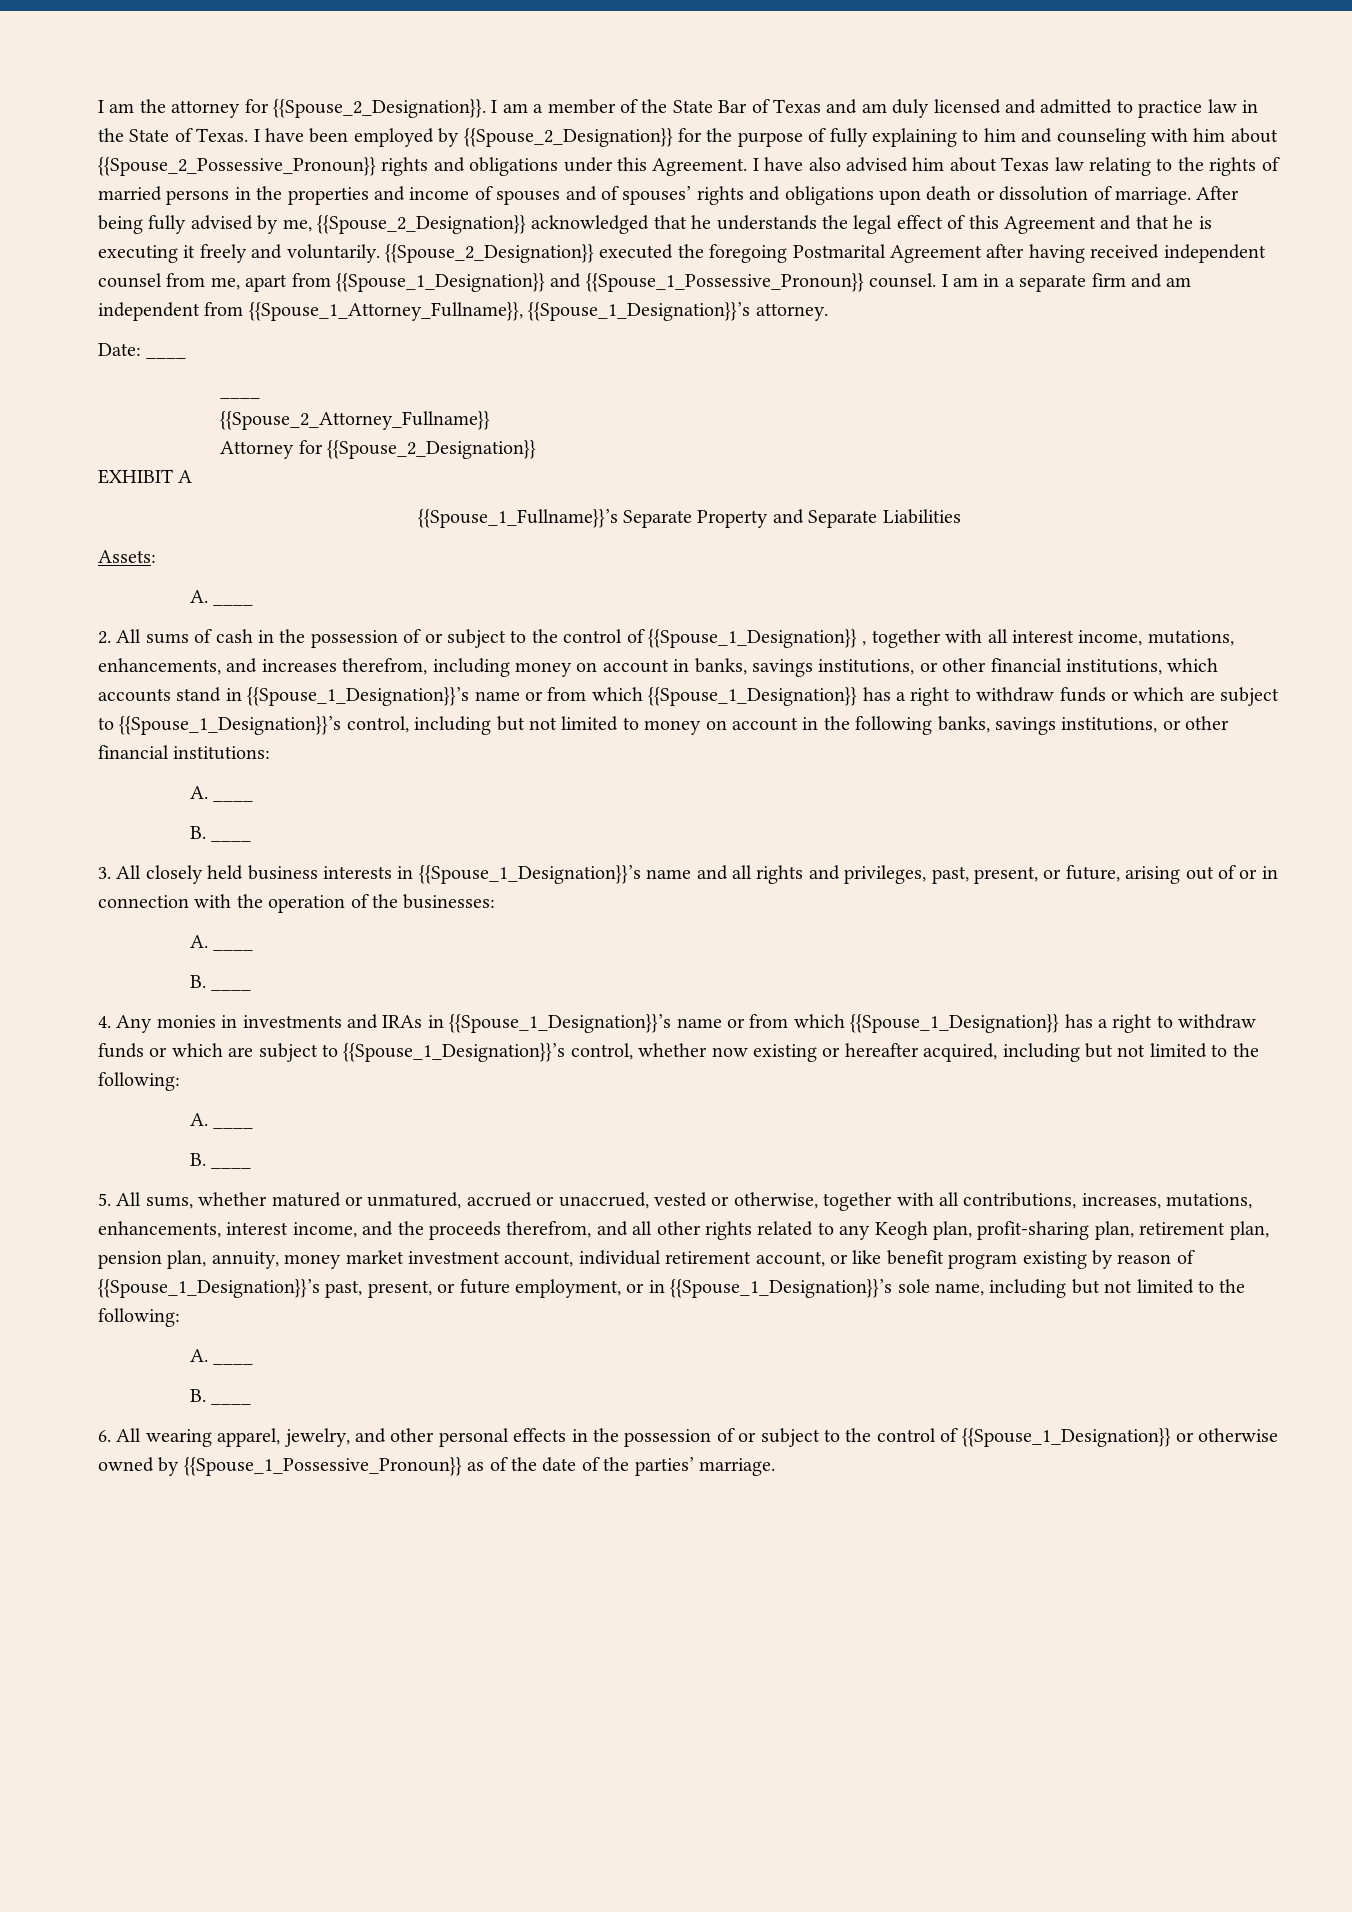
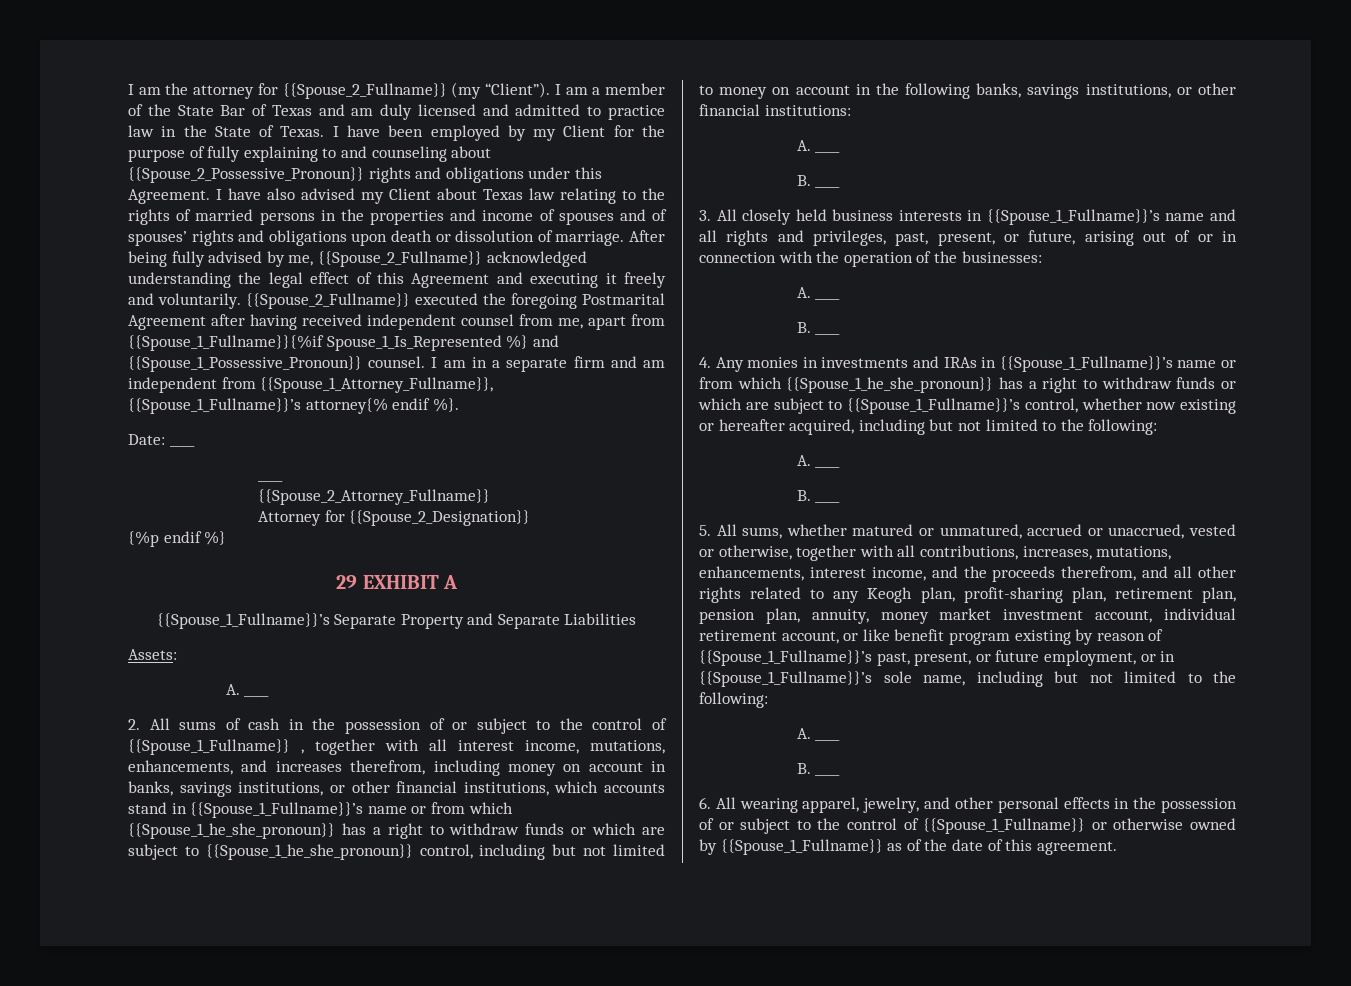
[273,99,486,118] {{Spouse_2_Designation}}. -> [282,82,551,99] {{Spouse_2_Fullname}} (my “Client”).
[463,128,673,147] {{Spouse_2_Designation}} -> [533,125,606,141] my Client
[983,128,1016,142] him -> (337, 153) none
[1151,128,1226,142] with him -> (447, 154) none
[912,157,945,171] him -> [361,188,431,204] my Client
[317,215,817,234] {{Spouse_2_Designation}} acknowledged that he understands -> [317,251,587,267] [128,272,231,288] {{Spouse_2_Fullname}} acknowledged understanding
[1135,215,1212,229] that he is -> (523, 278) none
[385,244,594,263] {{Spouse_2_Designation}} -> [246,293,410,309] {{Spouse_2_Fullname}}
[336,273,545,292] {{Spouse_1_Designation}} -> [128,335,529,351] {{Spouse_1_Fullname}}{%if Spouse_1_Is_Represented %}
[528,302,828,321] {{Spouse_1_Designation}}’s attorney. -> [128,398,459,414] {{Spouse_1_Fullname}}’s attorney{% endif %}.
(537, 449) none -> [128,531,227,547] [336,575,358,589] {%p endif %} // 29
[647,629,857,648] {{Spouse_1_Designation}} -> [128,739,290,755] {{Spouse_1_Fullname}}
[247,687,858,706] {{Spouse_1_Designation}}’s name or from which {{Spouse_1_Designation}} -> [190,802,513,818] [128,823,335,839] {{Spouse_1_Fullname}}’s name or from which {{Spouse_1_he_she_pronoun}}
[119,716,342,735] {{Spouse_1_Designation}}’s -> [205,844,413,860] {{Spouse_1_he_she_pronoun}}
[418,865,641,884] {{Spouse_1_Designation}}’s -> [986,209,1160,225] {{Spouse_1_Fullname}}’s
[449,1014,1060,1033] {{Spouse_1_Designation}}’s name or from which {{Spouse_1_Designation}} -> [999,356,1236,372] [699,377,994,393] {{Spouse_1_Fullname}}’s name or from which {{Spouse_1_he_she_pronoun}}
[343,1043,566,1062] {{Spouse_1_Designation}}’s -> [847,398,1020,414] {{Spouse_1_Fullname}}’s
[98,1279,320,1298] {{Spouse_1_Designation}}’s -> [699,650,872,666] {{Spouse_1_Fullname}}’s
[670,1279,893,1298] {{Spouse_1_Designation}}’s -> [699,671,872,687] {{Spouse_1_Fullname}}’s
[961,1428,1171,1447] {{Spouse_1_Designation}} -> [923,818,1086,834] {{Spouse_1_Fullname}}
[183,1457,462,1476] {{Spouse_1_Possessive_Pronoun}} -> [720,839,883,855] {{Spouse_1_Fullname}}
[603,1457,775,1476] the parties’ marriage. -> [1005,839,1117,855] this agreement.

